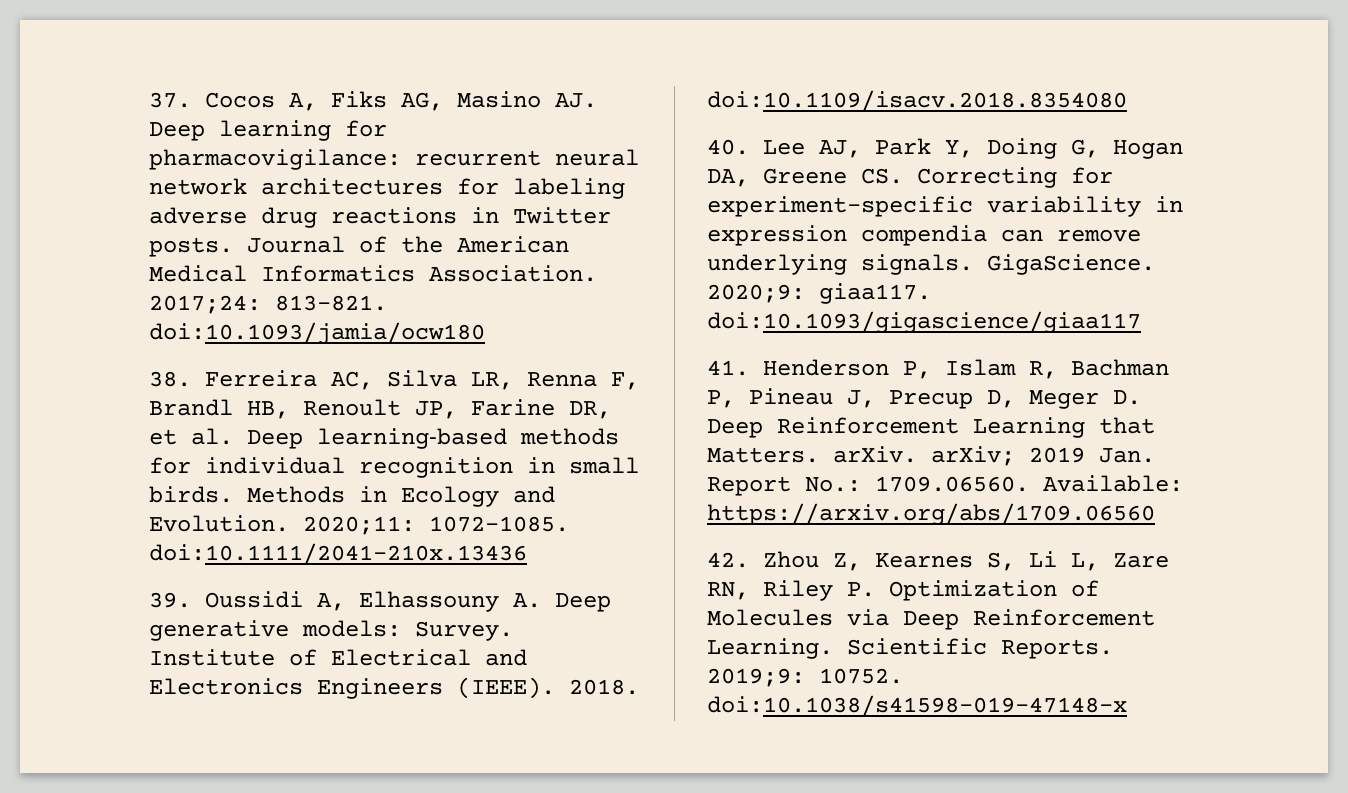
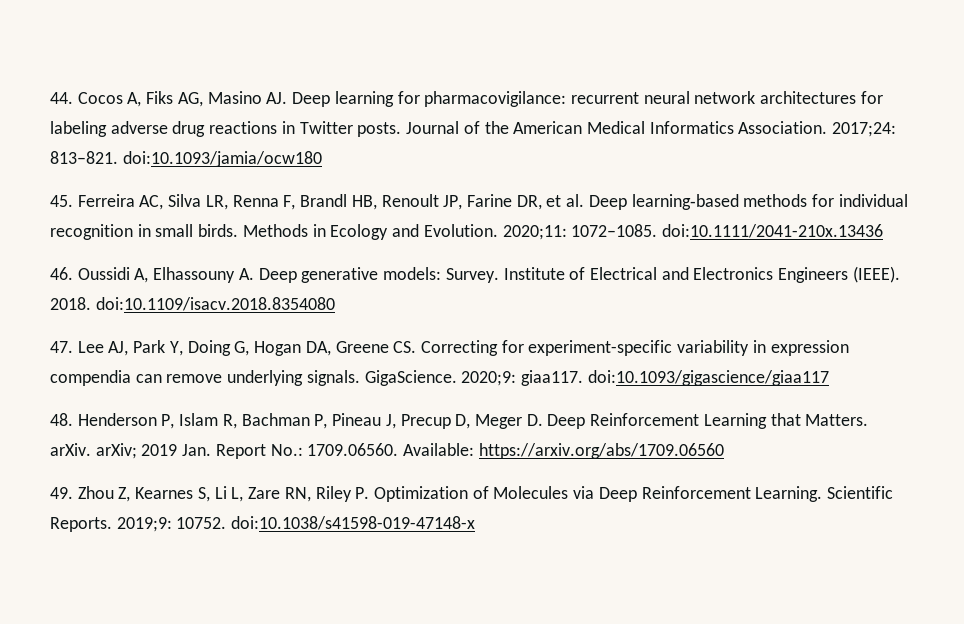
[149,92,191,108] 37. -> [50,92,73,104] 44.
[149,371,191,387] 38. -> [50,195,73,207] 45.
[149,592,191,608] 39. -> [50,267,73,280] 46.
[707,139,749,155] 40. -> [50,341,73,353] 47.
[707,360,749,376] 41. -> [50,413,73,426] 48.
[707,552,749,568] 42. -> [50,487,73,499] 49.

